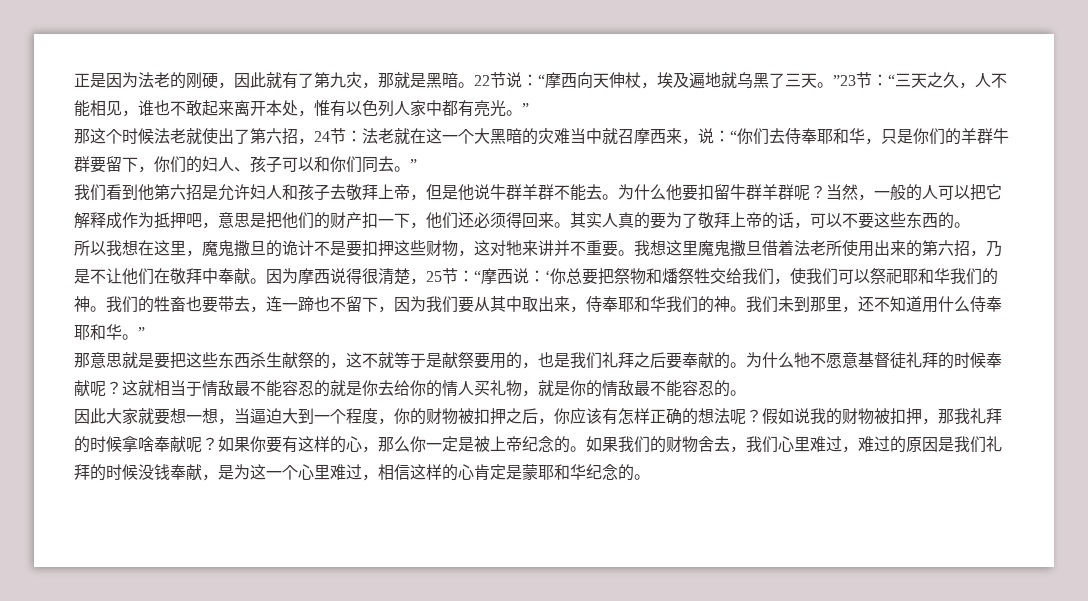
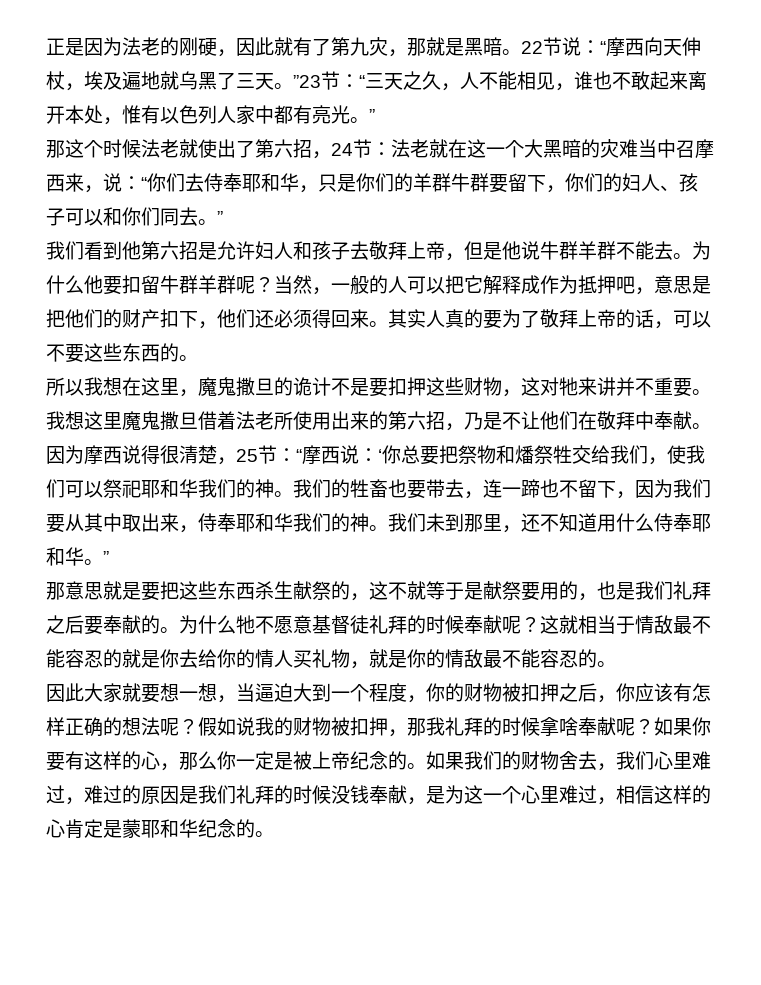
[602,128,618,144] 就 -> (676, 148) none
[378,219,394,226] 一 -> (179, 318) none

